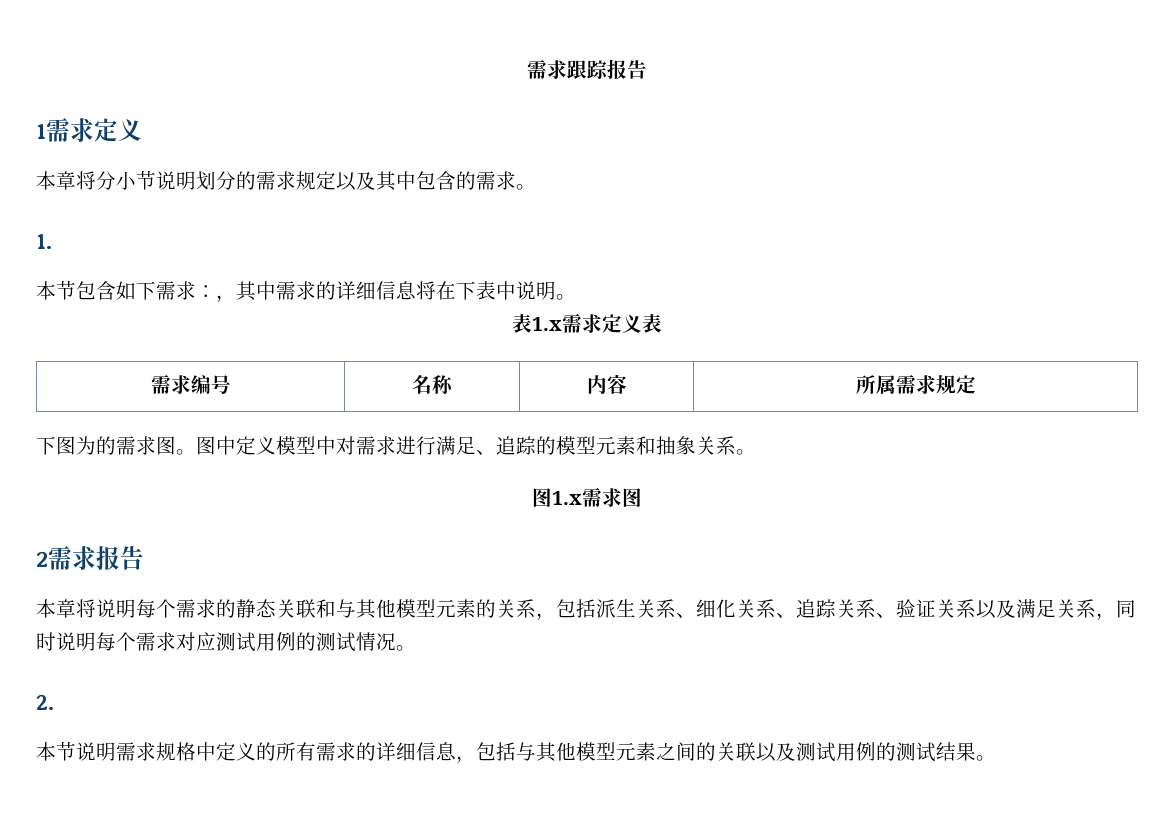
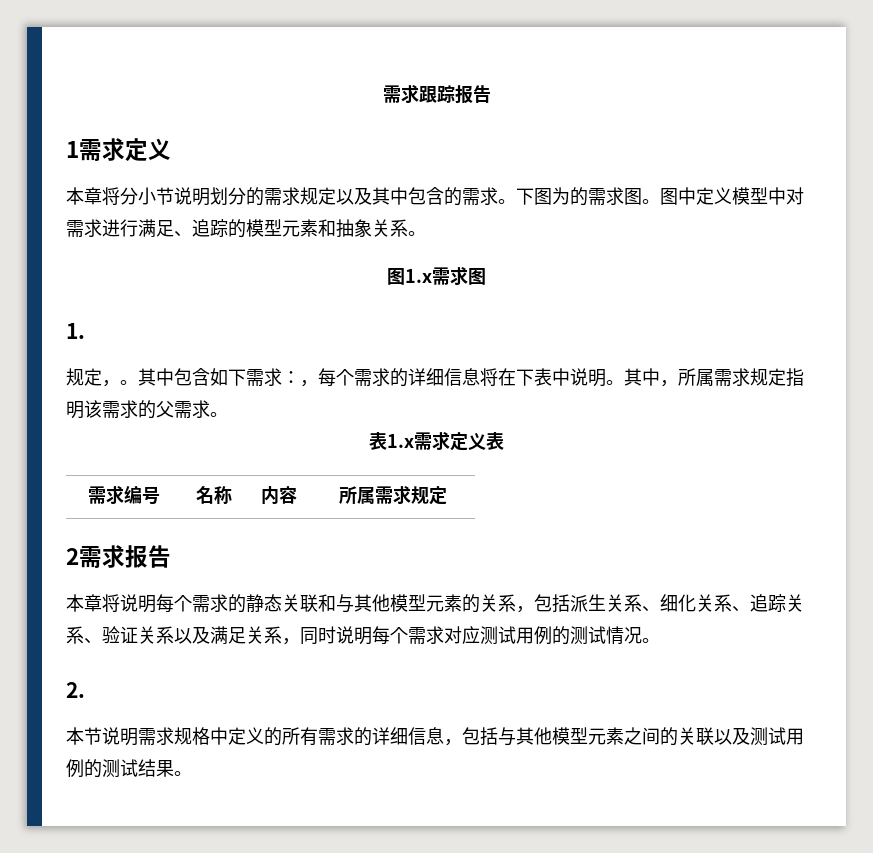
[36,234,52,249] [36,280,576,302] [512,313,662,333] [150,374,231,394] [412,375,453,394] [586,374,627,394] [855,374,976,394] // 1. // 本节包含如下需求：，其中需求的详细信息将在下表中说明。 // 表1.x需求定义表 // 需求编号 | 名称 | 内容 | 所属需求规定 // -> (516, 201) none
(642, 497) none -> [66,323,85,339] [66,368,804,387] [66,400,228,419] [369,431,504,451] [87,485,160,505] [195,486,232,505] [261,486,297,505] [339,485,448,505] // 1. // 规定，。其中包含如下需求：，每个需求的详细信息将在下表中说明。其中，所属需求规定指明该需求的父需求。 // 表1.x需求定义表 // 需求编号 | 名称 | 内容 | 所属需求规定

